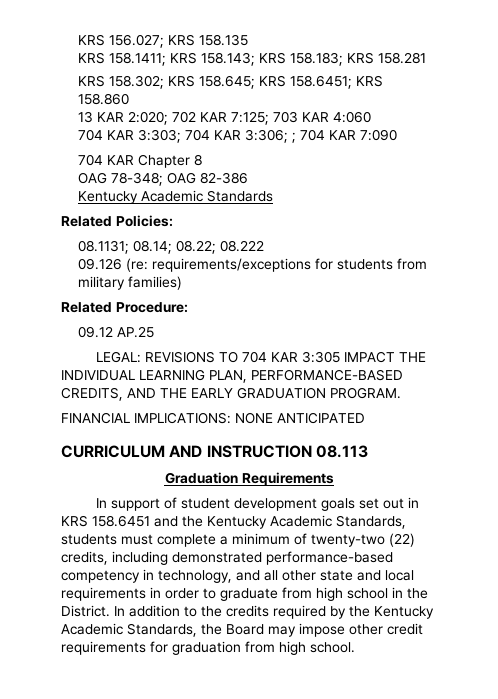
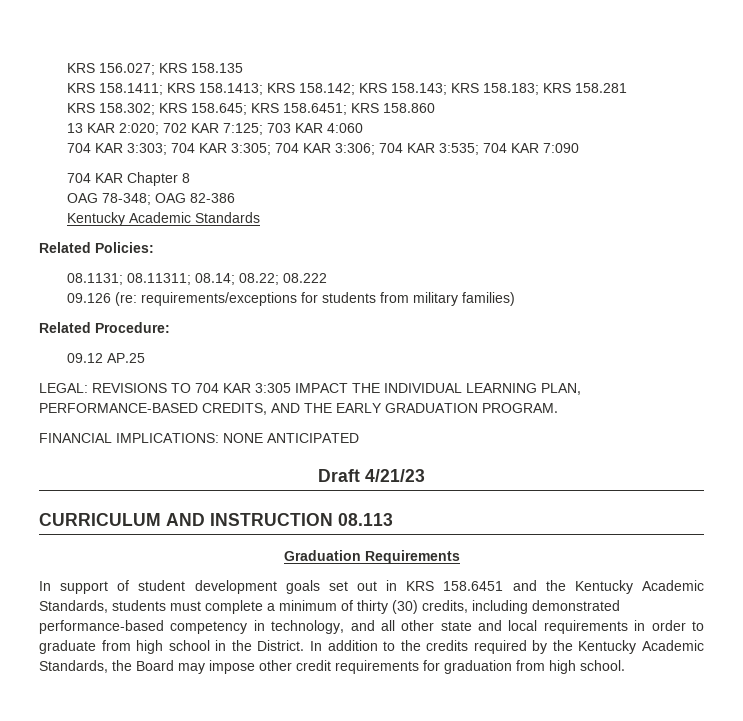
(198, 58) none -> [198,83,387,95] 158.1413; KRS 158.142; KRS
[245,129,297,143] 3:306; ; -> [230,143,479,155] 3:305; 704 KAR 3:306; 704 KAR 3:535;
(130, 247) none -> [126,273,191,285] 08.11311;
(365, 418) none -> [318,469,425,482] // Draft 4/21/23
[311,533,415,547] twenty-two (22) -> [357,600,418,614] thirty (30)

